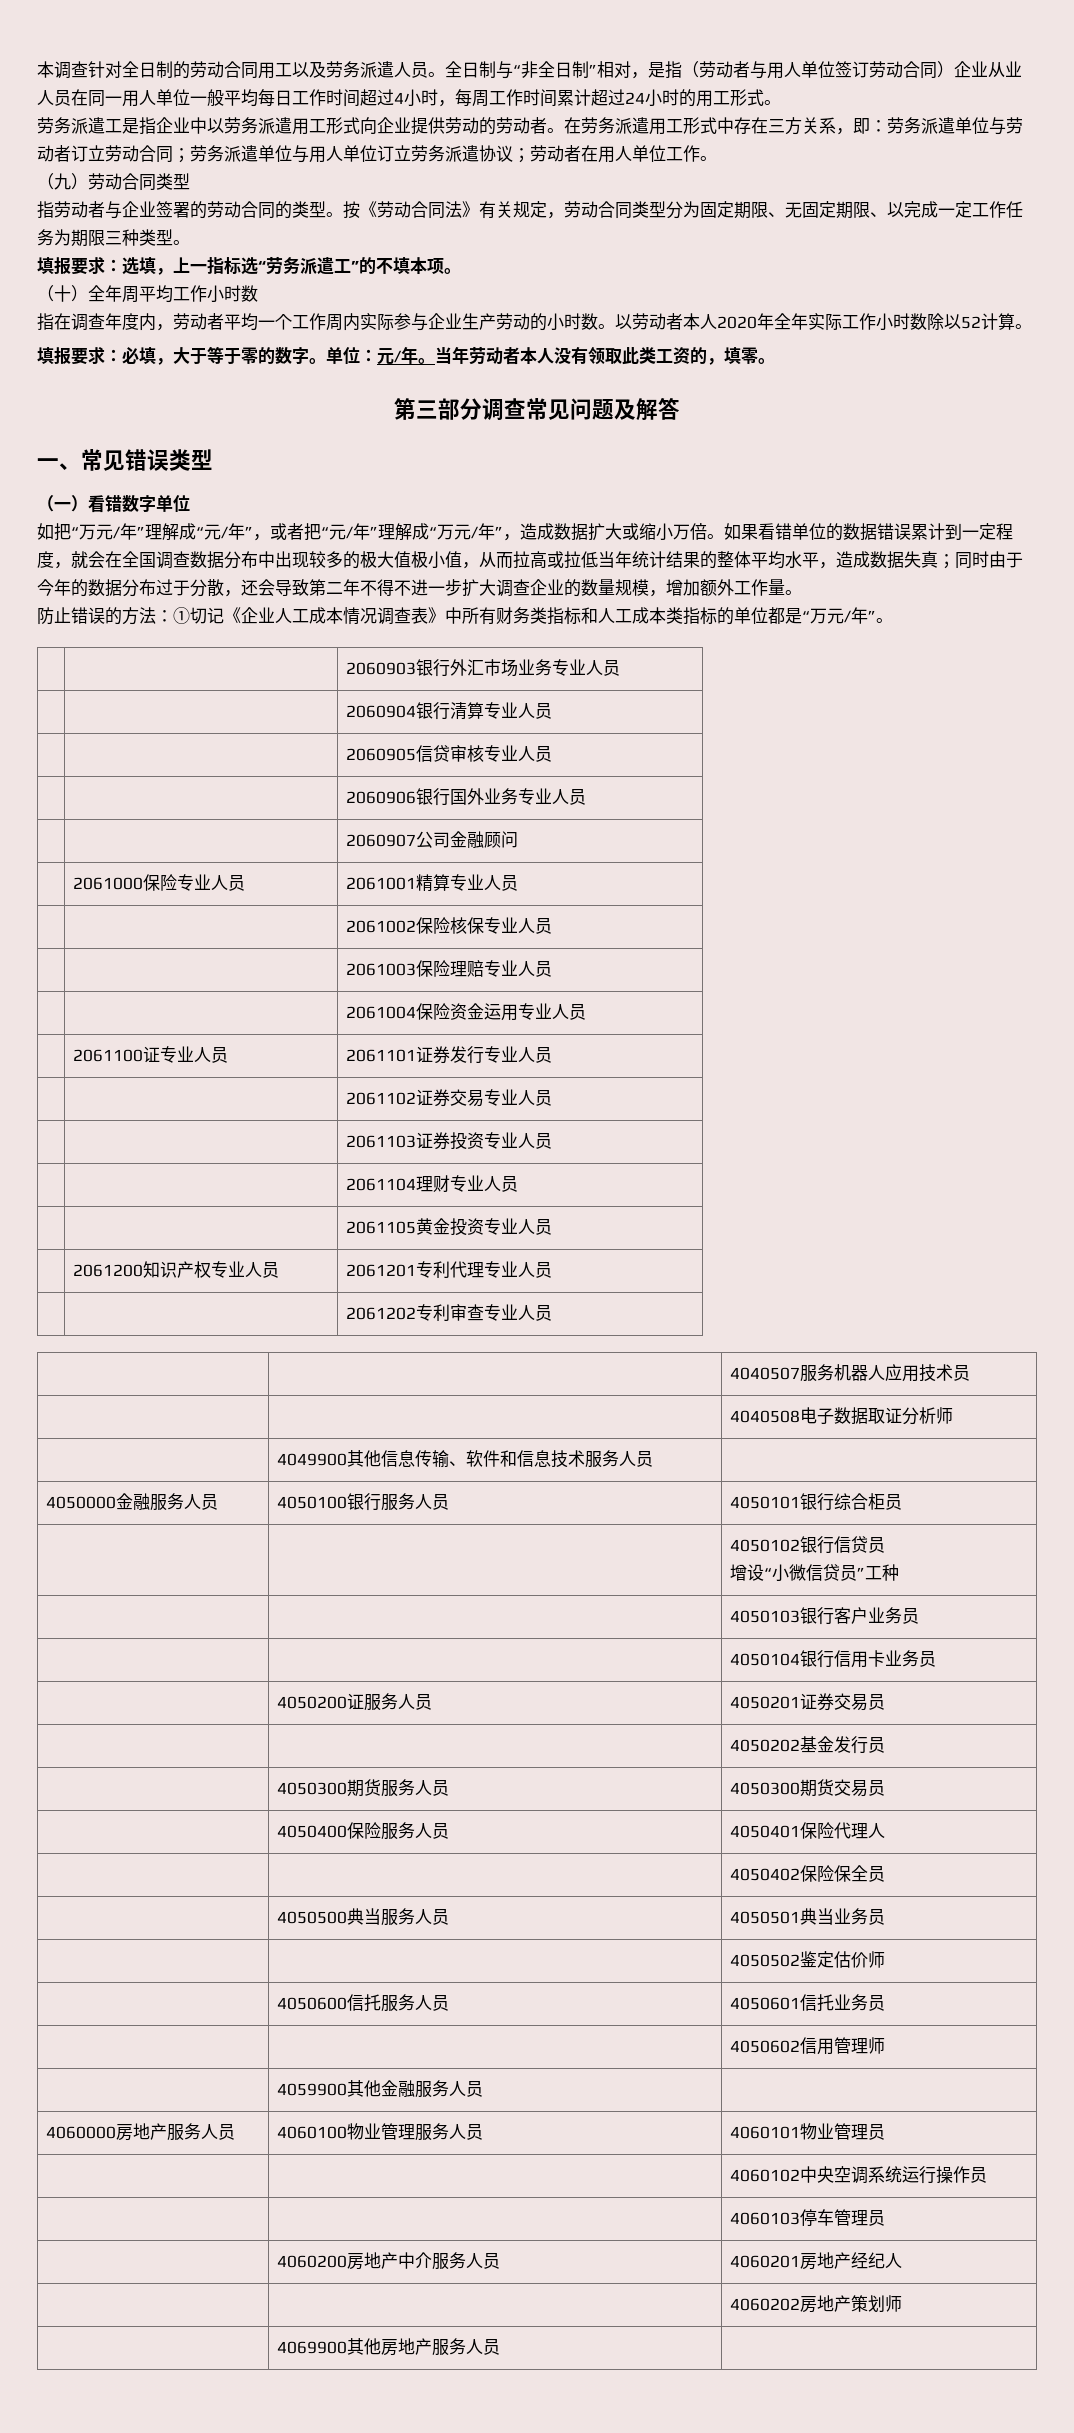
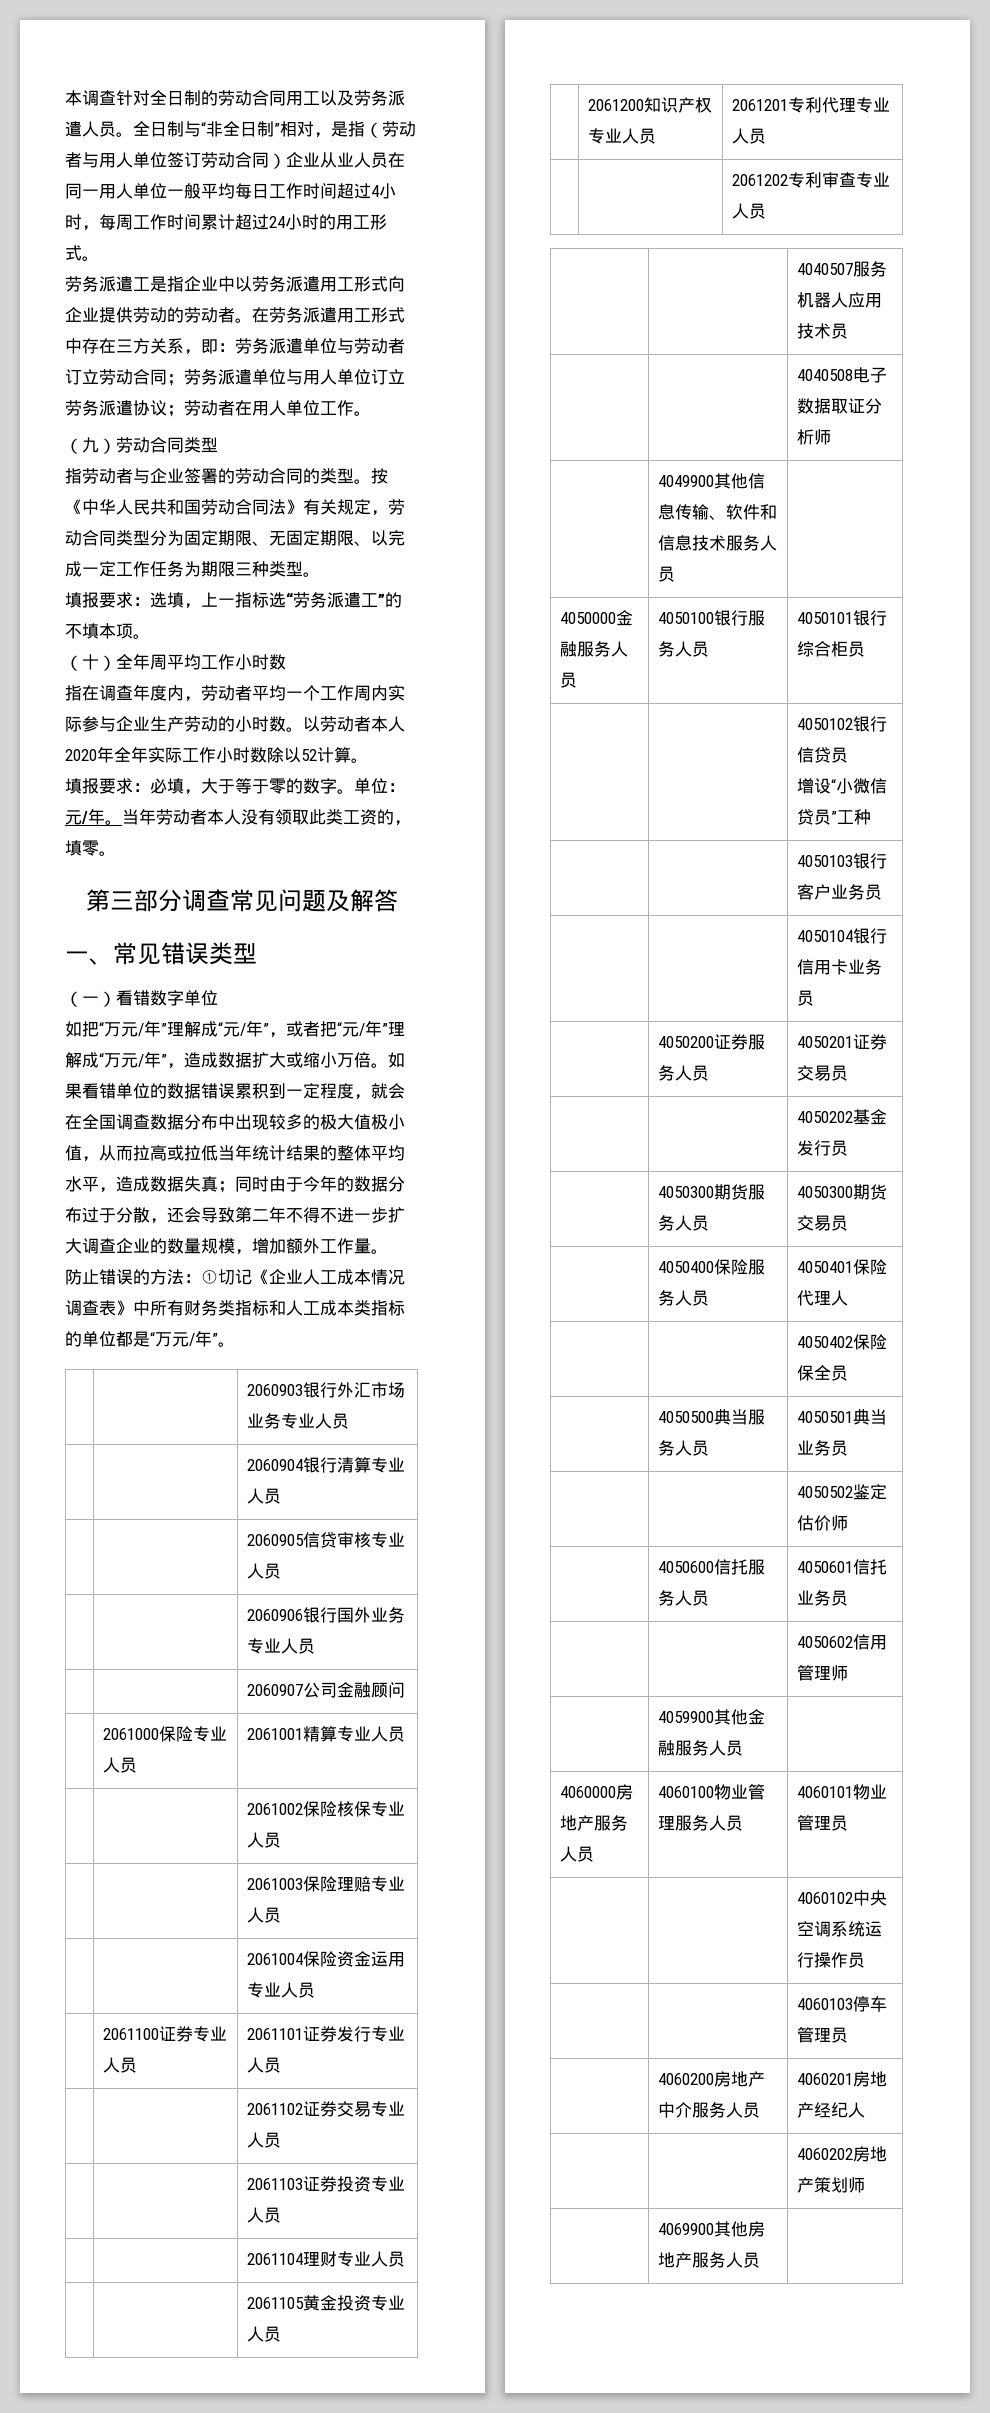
(377, 209) none -> [82,499,201,515] 中华人民共和国
[928,523,945,540] 计 -> [252,1083,269,1099] 积
(161, 1054) none -> [175,2026,193,2042] 券
(365, 1701) none -> [730,1034,748,1050] 券

